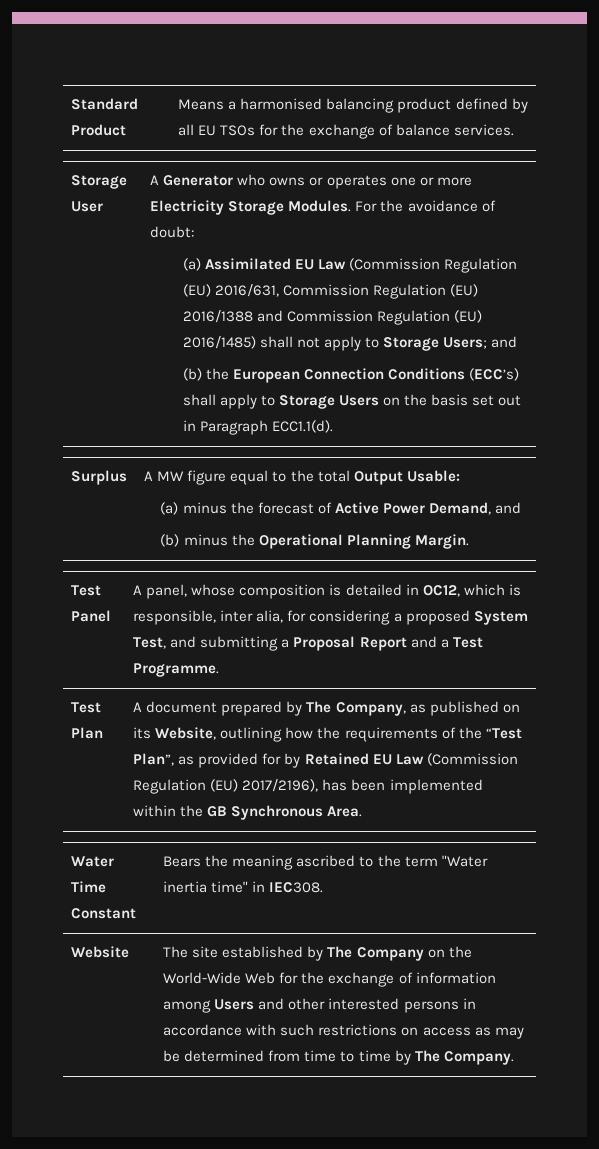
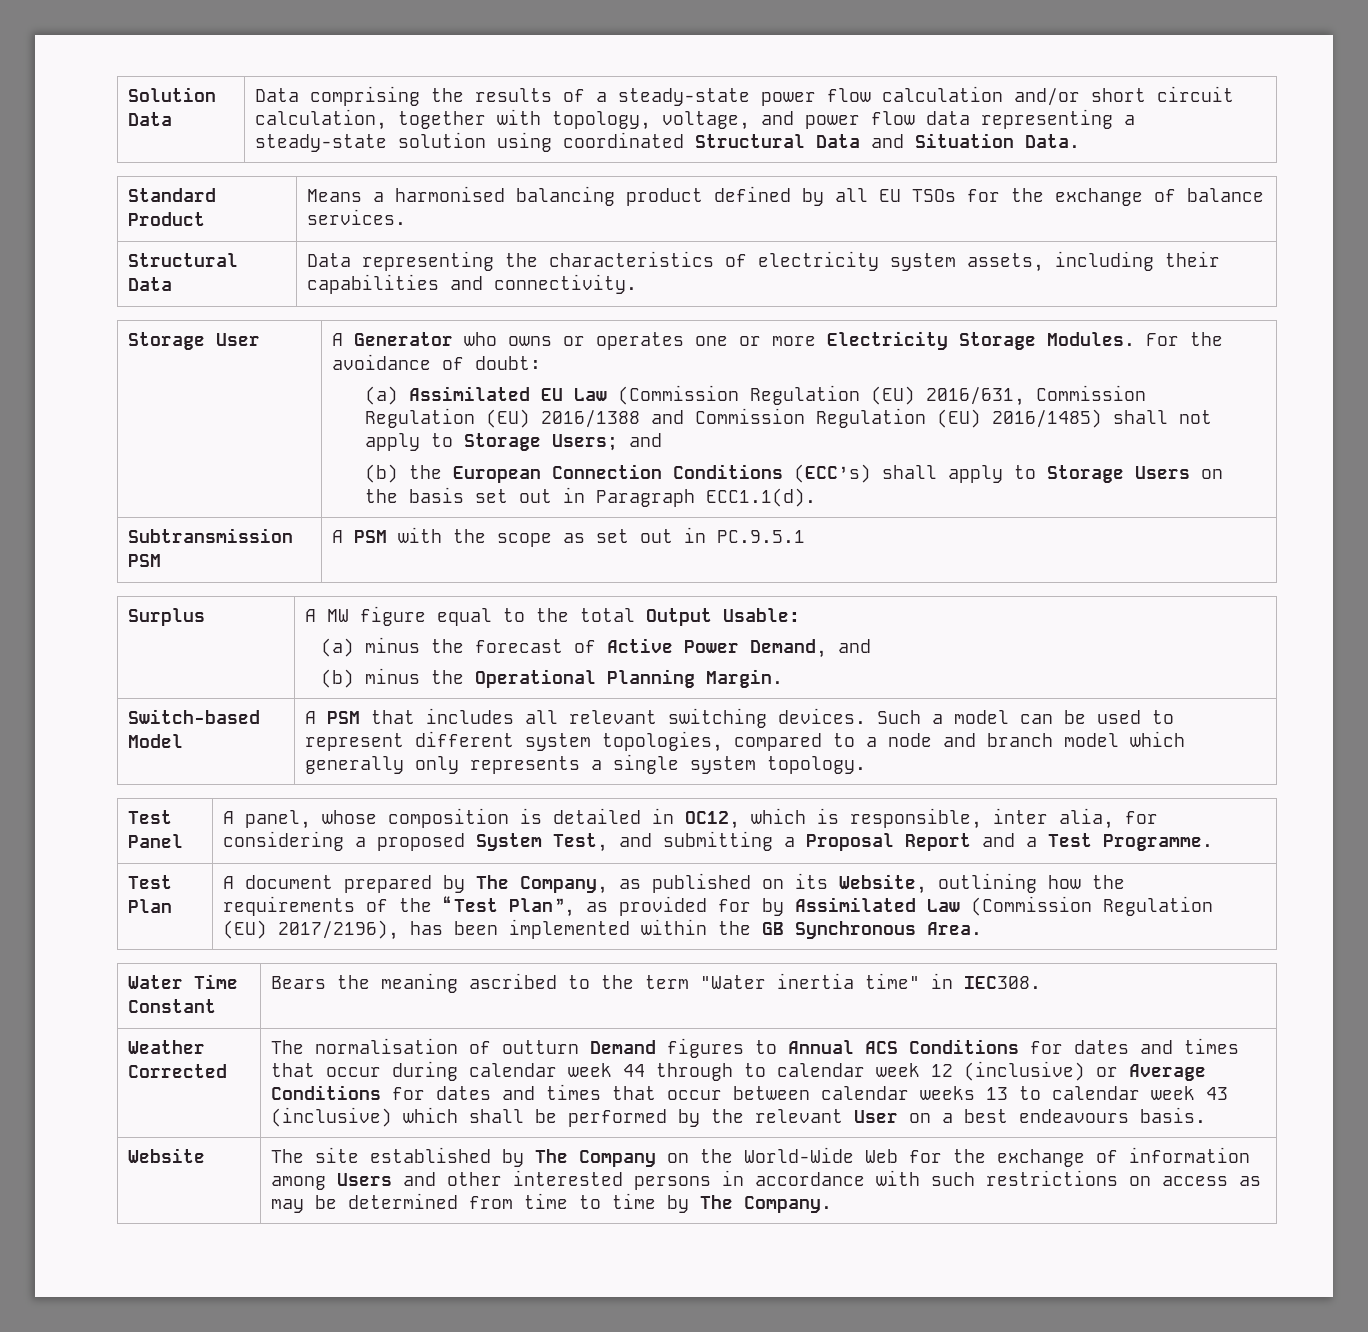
(71, 104) none -> [127,87,216,102] [127,112,172,126] [254,86,1234,106] [254,109,1135,130] [254,132,1080,152] Solution Data | Data comprising the results of a steady-state power flow calculation and/or short circuit calculation, together with topology, voltage, and power flow data representing a steady-state solution using coordinated Structural Data and Situation Data. //
(514, 130) none -> [127,253,238,267] [127,277,172,291] [306,251,1220,272] [306,274,637,294] // Structural Data | Data representing the characteristics of electricity system assets, including their capabilities and connectivity.
(333, 426) none -> [127,528,293,543] [127,554,161,567] [331,527,805,547] // Subtransmission PSM | A PSM with the scope as set out in PC.9.5.1
(469, 541) none -> [127,709,260,724] [127,734,183,748] [304,708,1174,728] [304,731,1185,752] [304,754,866,774] // Switch-based Model | A PSM that includes all relevant switching devices. Such a model can be used to represent different system topologies, compared to a node and branch model which generally only represents a single system topology.
[304,753,392,765] Retained EU -> [794,897,916,912] Assimilated
(324, 887) none -> [127,1040,205,1054] [127,1064,227,1078] [270,1038,1239,1058] [270,1061,1206,1081] [270,1084,1228,1100] [270,1107,1206,1127] // Weather Corrected | The normalisation of outturn Demand figures to Annual ACS Conditions for dates and times that occur during calendar week 44 through to calendar week 12 (inclusive) or Average Conditions for dates and times that occur between calendar weeks 13 to calendar week 43 (inclusive) which shall be performed by the relevant User on a best endeavours basis.

